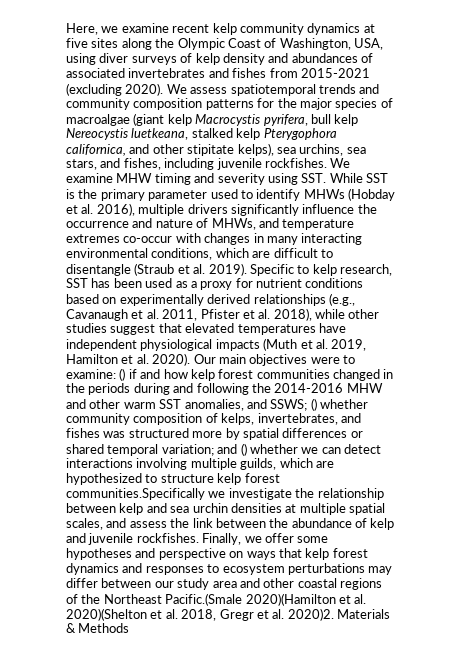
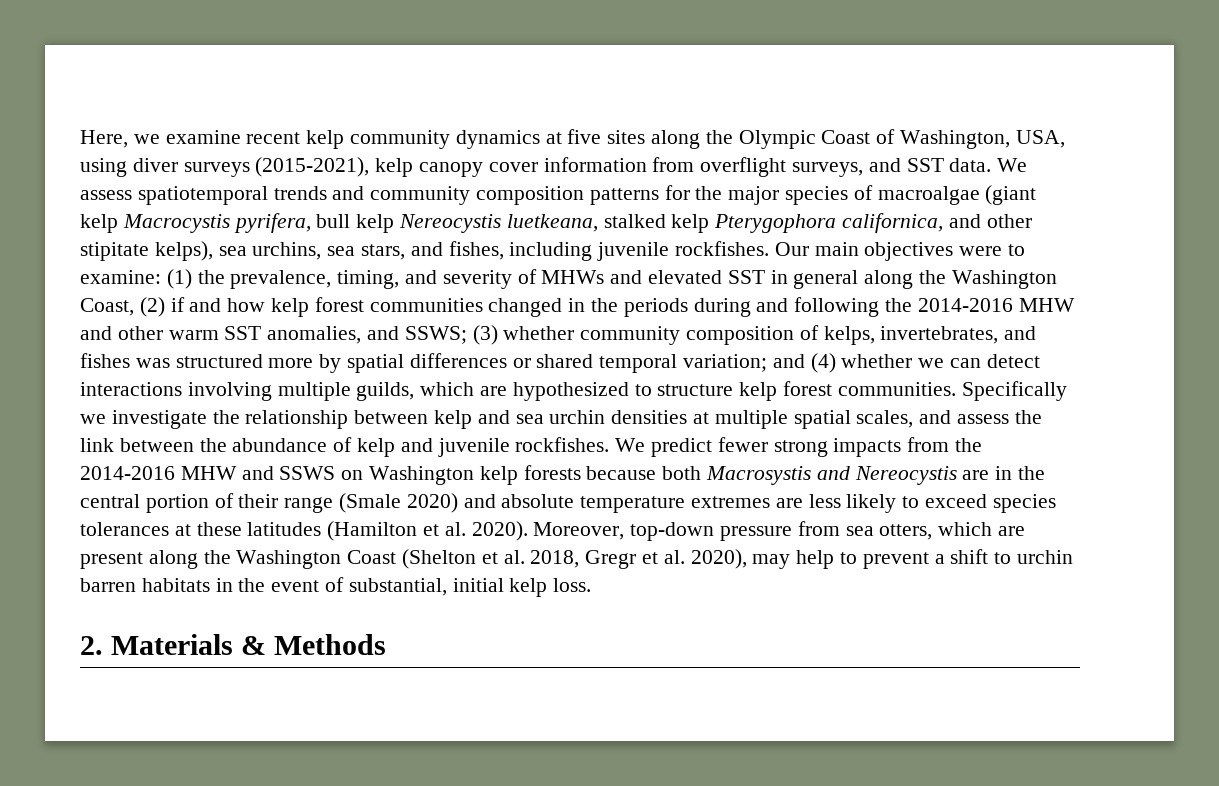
[180,53,373,65] [66,68,370,78] [66,83,164,96] of kelp density and abundances of associated invertebrates and fishes from 2015-2021 (excluding 2020). -> [255,157,992,177] (2015-2021), kelp canopy cover information from overflight surveys, and SST data.
[330,158,351,168] [66,173,388,185] [66,188,395,201] [66,203,377,216] [66,218,355,230] [66,233,363,245] [66,248,333,260] [66,263,392,276] [66,278,364,290] [66,293,355,306] [66,308,380,321] [66,323,346,335] [66,338,367,351] [66,353,191,366] We examine MHW timing and severity using SST. While SST is the primary parameter used to identify MHWs (Hobday et al. 2016), multiple drivers significantly influence the occurrence and nature of MHWs, and temperature extremes co-occur with changes in many interacting environmental conditions, which are difficult to disentangle (Straub et al. 2019). Specific to kelp research, SST has been used as a proxy for nutrient conditions based on experimentally derived relationships (e.g., Cavanaugh et al. 2011, Pfister et al. 2018), while other studies suggest that elevated temperatures have independent physiological impacts (Muth et al. 2019, Hamilton et al. 2020). -> (770, 248) none
[119,368,126,381] () -> [166,269,1057,289] [80,297,165,317] (1) the prevalence, timing, and severity of MHWs and elevated SST in general along the Washington Coast, (2)
[310,398,317,411] () -> [472,325,498,345] (3)
[240,443,247,456] () -> [810,353,836,373] (4)
[66,488,205,500] communities.Specifically -> [837,381,1067,401] communities. Specifically
[202,533,329,545] [66,548,368,560] [66,563,393,575] [66,578,382,590] [66,593,367,606] [66,608,147,621] Finally, we offer some hypotheses and perspective on ways that kelp forest dynamics and responses to ecosystem perturbations may differ between our study area and other coastal regions of the Northeast Pacific.(Smale 2020)(Hamilton et al. 2020)(Shelton -> [615,437,983,457] [80,465,1046,485] [80,493,1056,513] [80,521,1026,541] [80,549,477,569] We predict fewer strong impacts from the 2014-2016 MHW and SSWS on Washington kelp forests because both Macrosystis and Nereocystis are in the central portion of their range (Smale 2020) and absolute temperature extremes are less likely to exceed species tolerances at these latitudes (Hamilton et al. 2020). Moreover, top-down pressure from sea otters, which are present along the Washington Coast (Shelton
[287,608,334,621] 2020)2. -> [690,549,1074,569] [80,577,592,597] [80,636,103,655] 2020), may help to prevent a shift to urchin barren habitats in the event of substantial, initial kelp loss. // 2.

